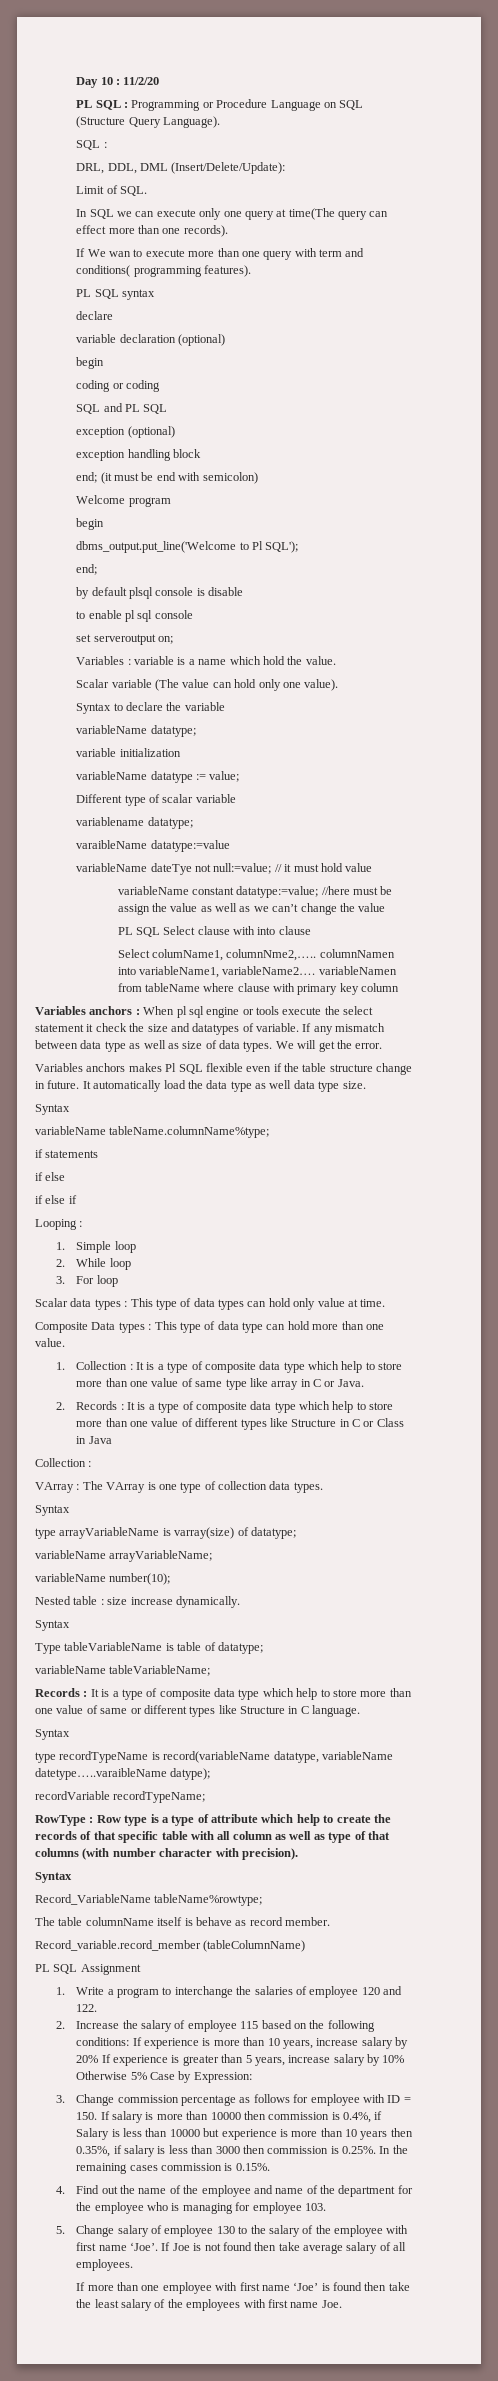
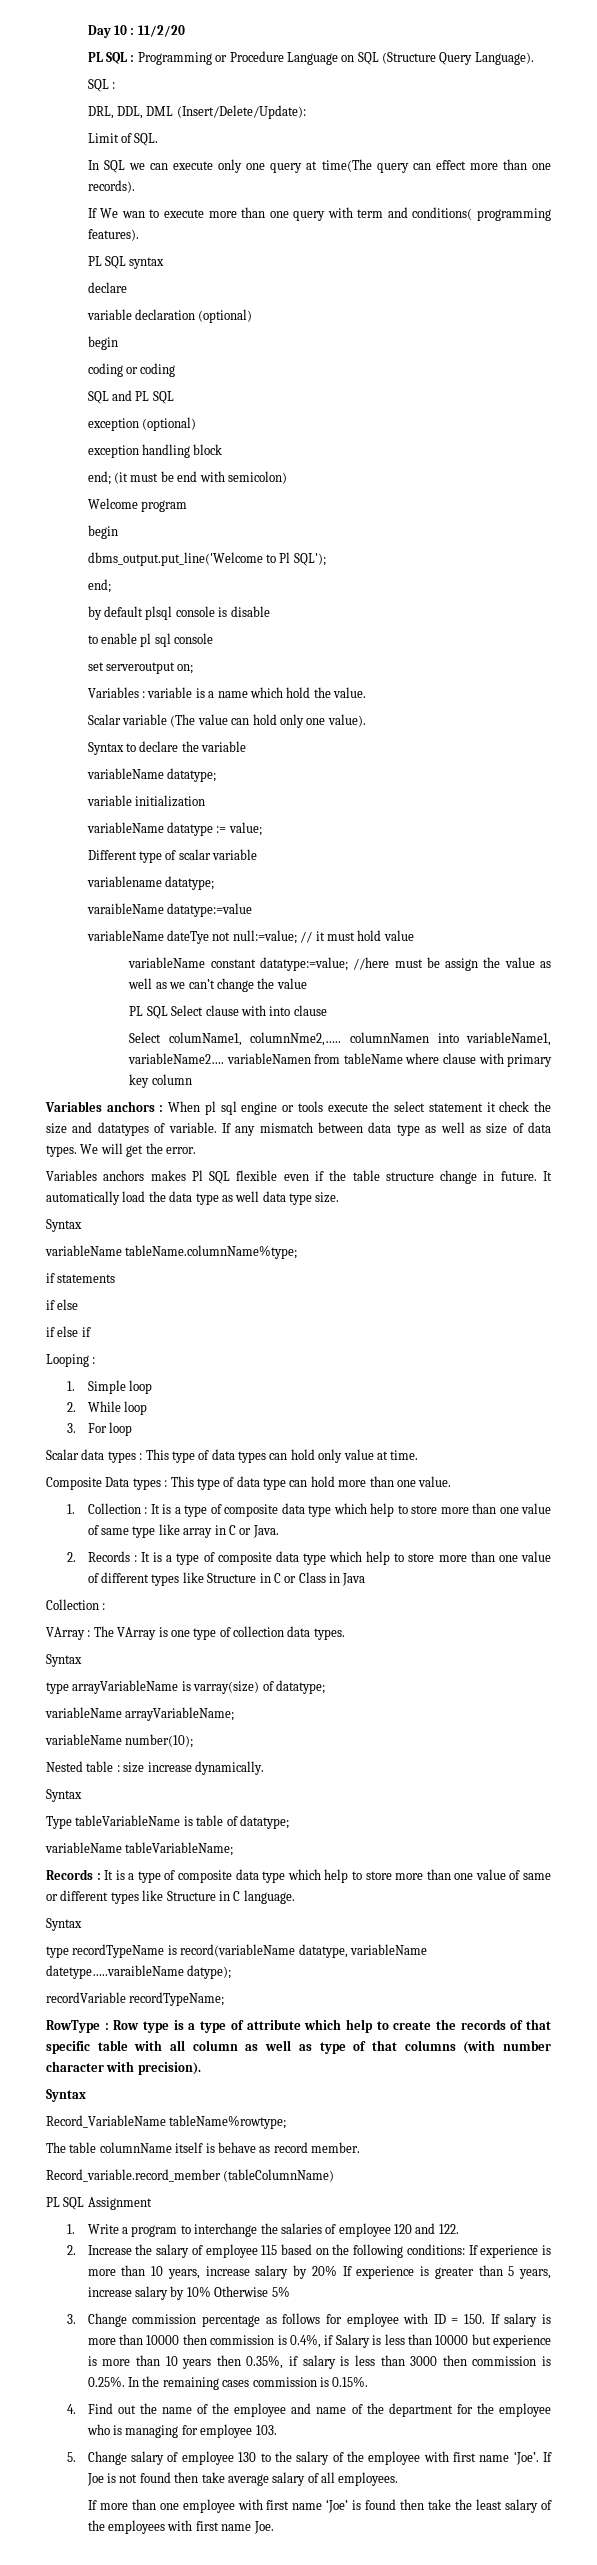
[150,2071,252,2083] Case by Expression: -> (290, 2291) none

